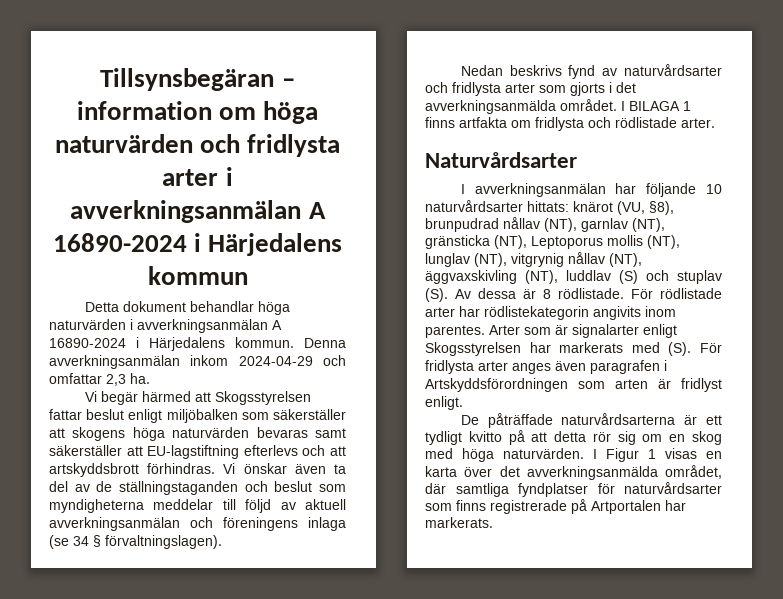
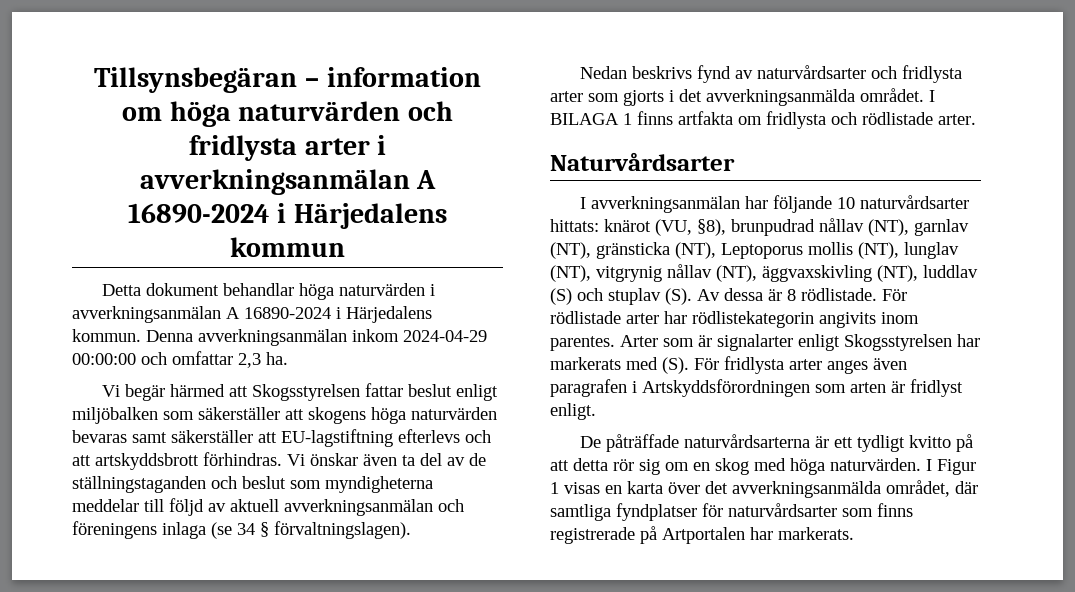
(313, 361) none -> [72,353,136,365] 00:00:00

